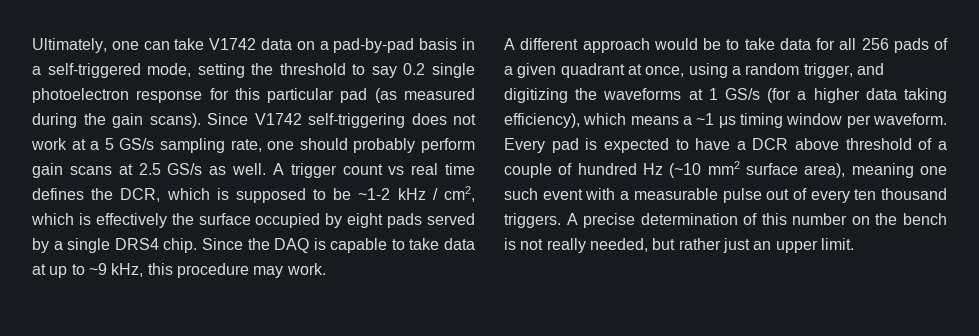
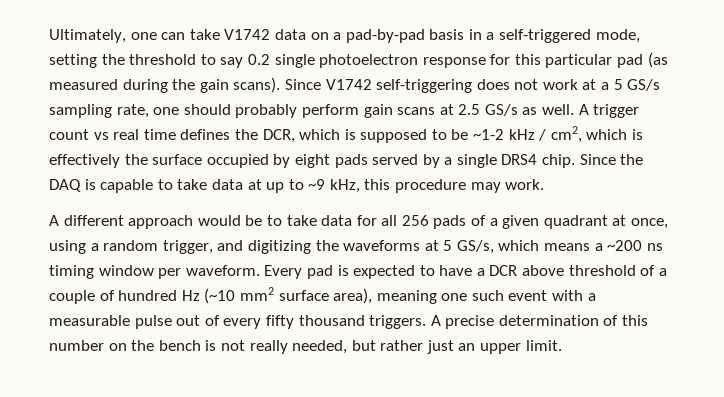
[708,88,947,103] [504,113,580,128] 1 GS/s (for a higher data taking efficiency), -> [443,240,494,254] 5 GS/s,
[696,113,736,128] ~1 μs -> [607,240,663,251] ~200 ns
[854,189,877,200] ten -> [265,315,294,329] fifty

